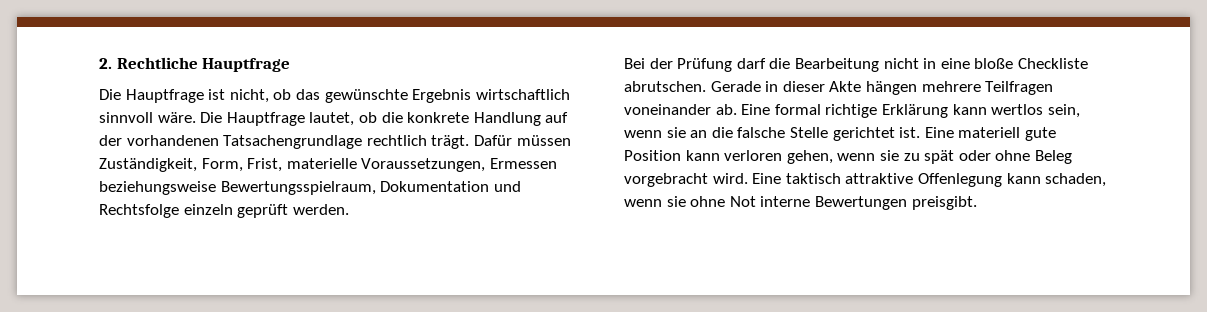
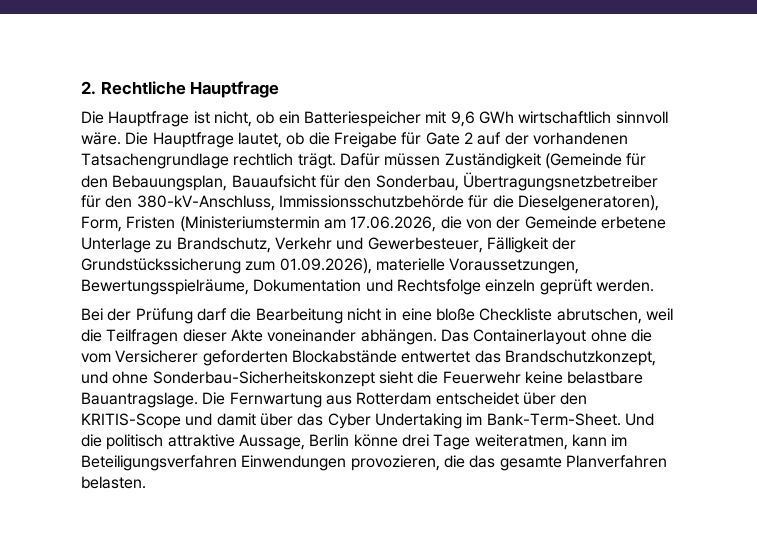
[295,89,472,103] das gewünschte Ergebnis -> [278,111,514,127] ein Batteriespeicher mit 9,6 GWh
[407,112,541,126] konkrete Handlung -> [333,132,473,148] Freigabe für Gate 2
[99,158,557,172] [99,181,376,195] Zuständigkeit, Form, Frist, materielle Voraussetzungen, Ermessen beziehungsweise Bewertungsspielraum, -> [444,153,647,169] [81,172,658,191] [81,195,659,211] [81,216,666,232] [81,237,577,253] [81,258,580,274] [81,279,249,295] Zuständigkeit (Gemeinde für den Bebauungsplan, Bauaufsicht für den Sonderbau, Übertragungsnetzbetreiber für den 380-kV-Anschluss, Immissionsschutzbehörde für die Dieselgeneratoren), Form, Fristen (Ministeriumstermin am 17.06.2026, die von der Gemeinde erbetene Unterlage zu Brandschutz, Verkehr und Gewerbesteuer, Fälligkeit der Grundstückssicherung zum 01.09.2026), materielle Voraussetzungen, Bewertungsspielräume,
[624,81,1054,95] [624,104,1080,118] [624,127,1056,141] [624,150,1072,164] [624,173,1107,187] [624,196,977,210] abrutschen. Gerade in dieser Akte hängen mehrere Teilfragen voneinander ab. Eine formal richtige Erklärung kann wertlos sein, wenn sie an die falsche Stelle gerichtet ist. Eine materiell gute Position kann verloren gehen, wenn sie zu spät oder ohne Beleg vorgebracht wird. Eine taktisch attraktive Offenlegung kann schaden, wenn sie ohne Not interne Bewertungen preisgibt. -> [556,308,673,324] [81,329,652,345] [81,350,656,366] [81,371,644,387] [81,392,588,408] [81,413,654,429] [81,434,628,450] [81,455,667,471] [81,476,146,489] abrutschen, weil die Teilfragen dieser Akte voneinander abhängen. Das Containerlayout ohne die vom Versicherer geforderten Blockabstände entwertet das Brandschutzkonzept, und ohne Sonderbau-Sicherheitskonzept sieht die Feuerwehr keine belastbare Bauantragslage. Die Fernwartung aus Rotterdam entscheidet über den KRITIS-Scope und damit über das Cyber Undertaking im Bank-Term-Sheet. Und die politisch attraktive Aussage, Berlin könne drei Tage weiteratmen, kann im Beteiligungsverfahren Einwendungen provozieren, die das gesamte Planverfahren belasten.

